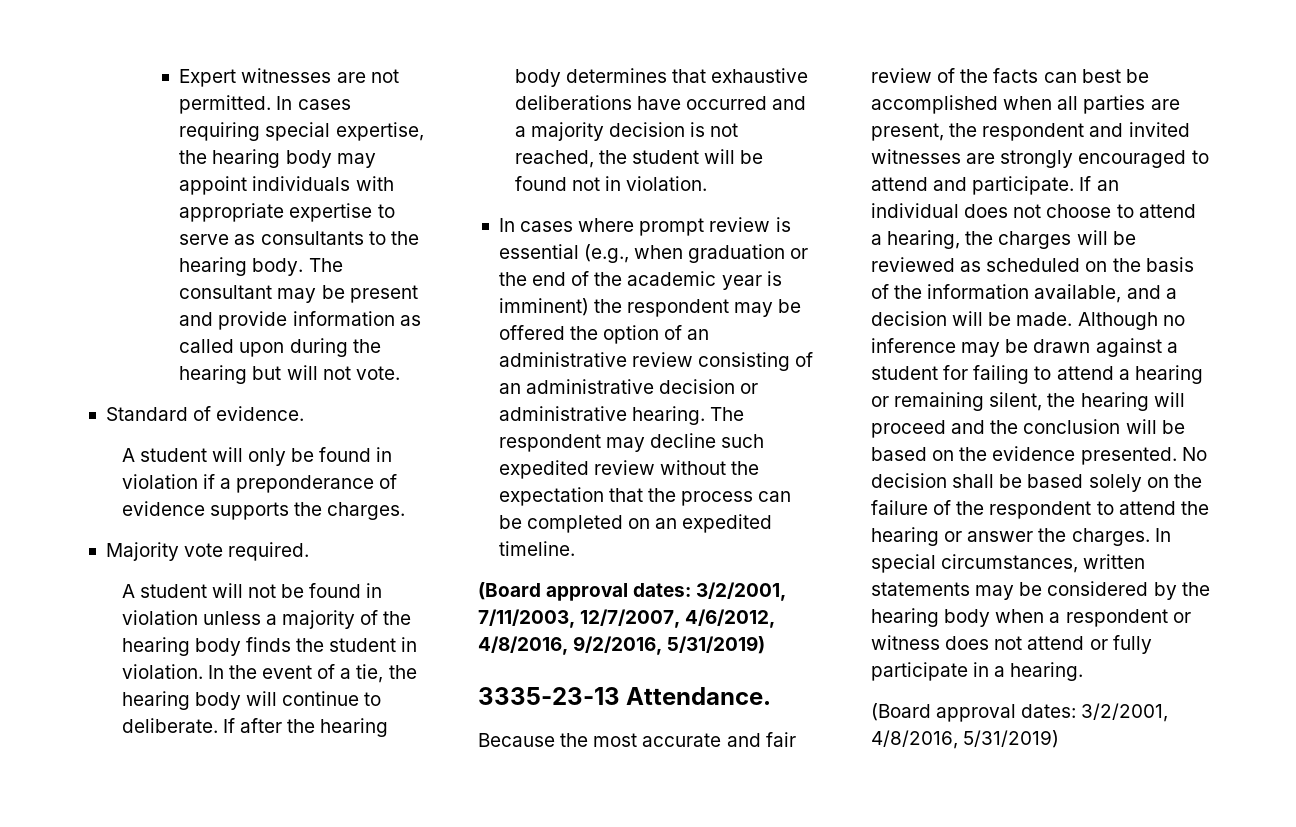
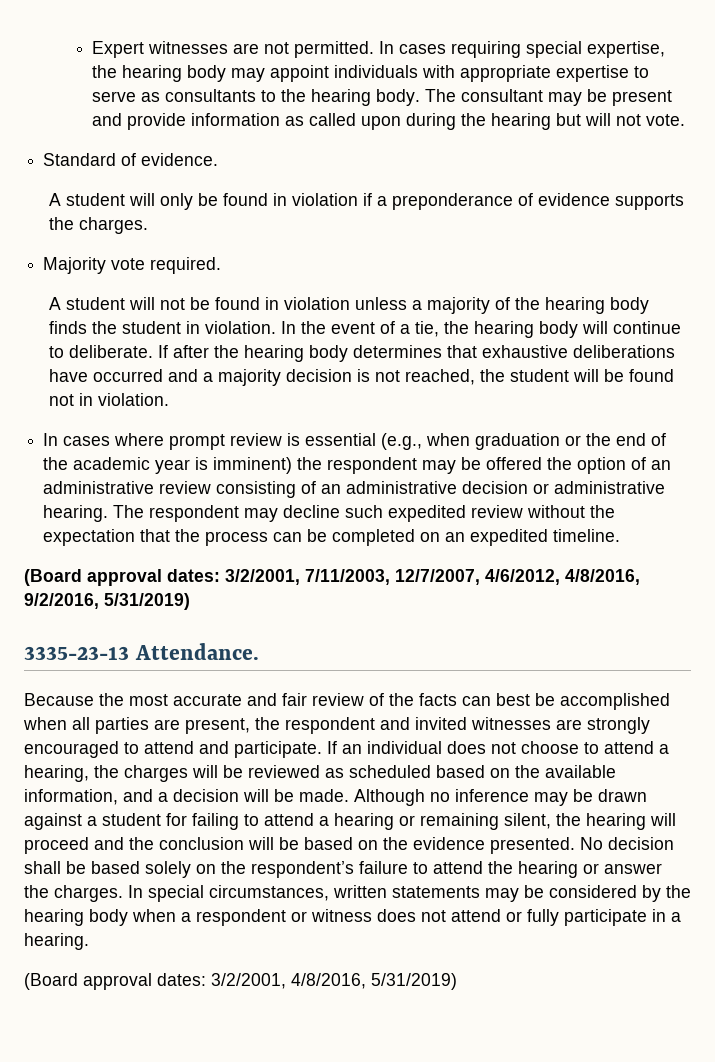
[1085,257,1194,272] [871,284,1122,303] on the basis of the information available, -> [436,765,616,778] [24,789,118,805] based on the available information,
[871,500,1092,519] failure of the respondent -> [251,861,408,878] respondent’s failure

